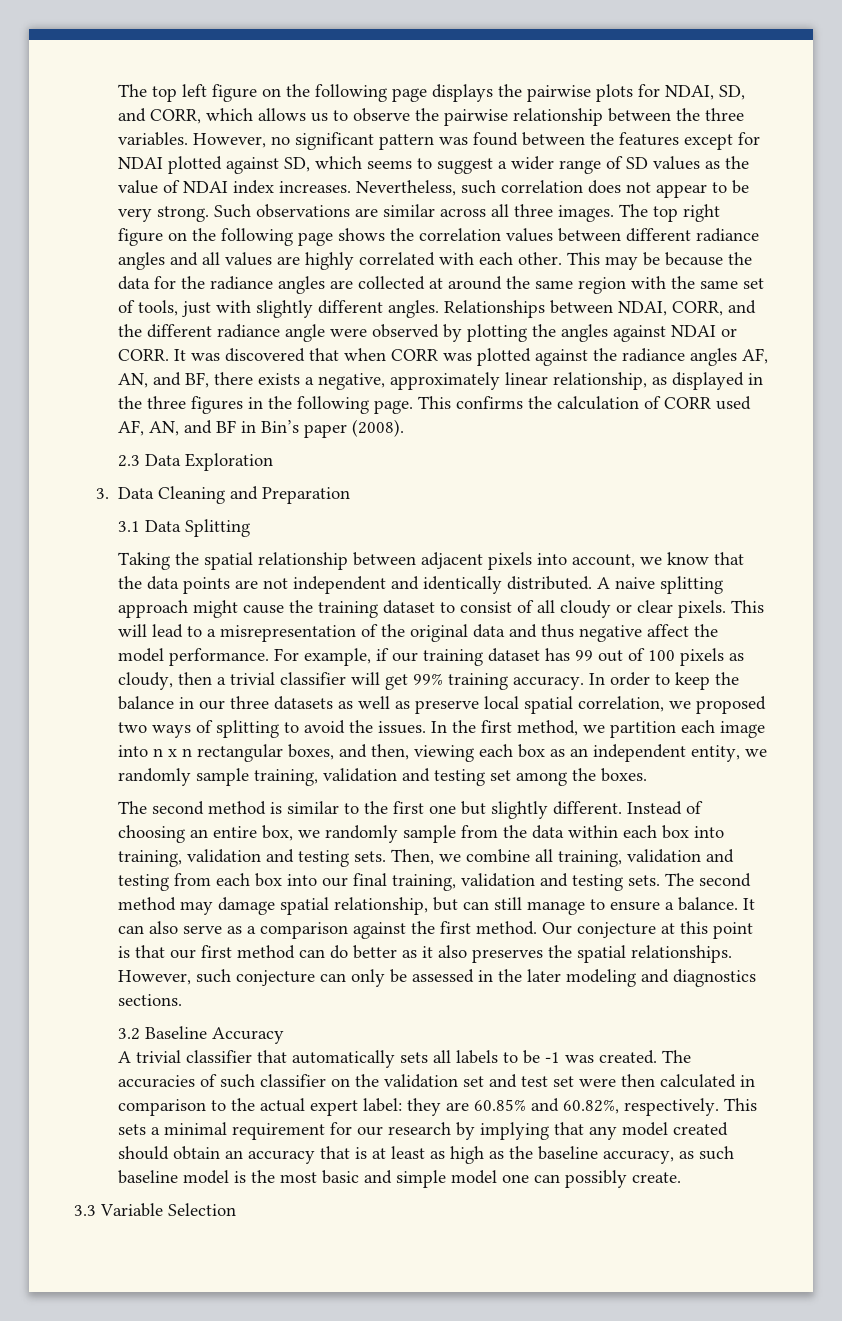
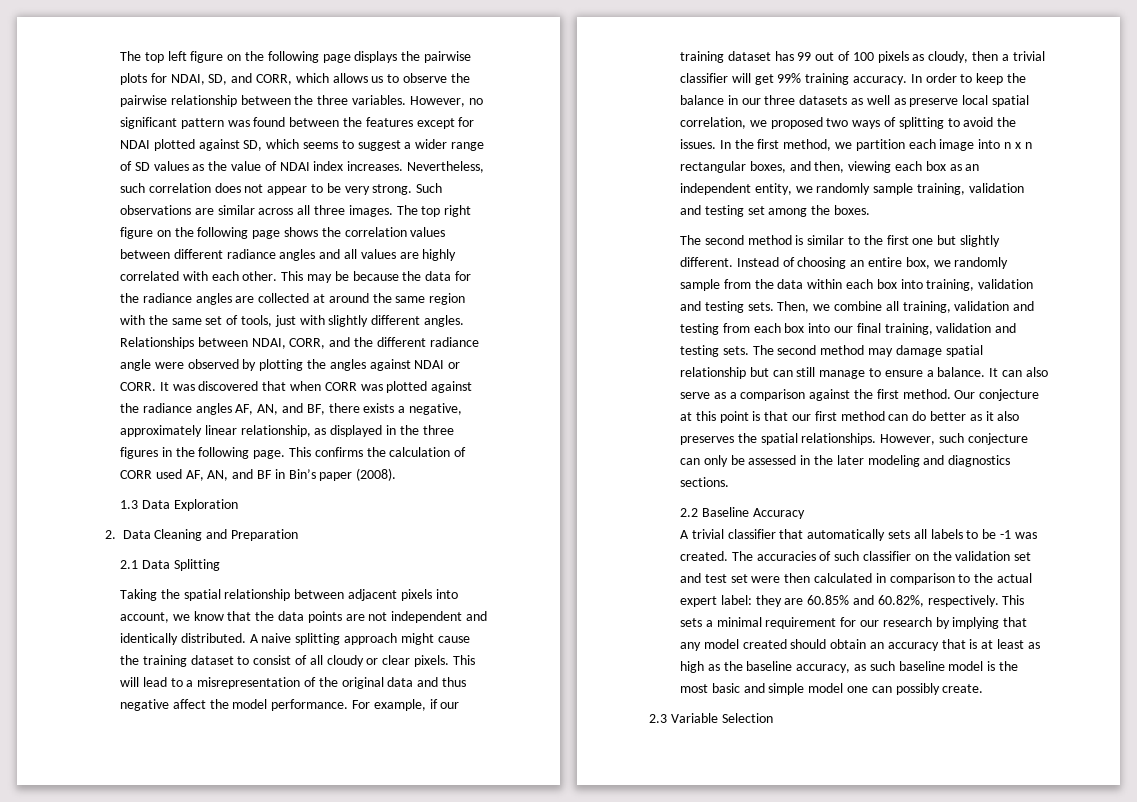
[117,455,140,467] 2.3 -> [120,500,139,509] 1.3
[95,488,109,499] 3. -> [104,530,116,539] 2.
[117,521,140,532] 3.1 -> [120,560,139,569] 2.1
[333,897,428,915] relationship, -> [680,367,747,379] relationship
[117,1028,140,1040] 3.2 -> [680,508,699,517] 2.2
[74,1205,96,1216] 3.3 -> [649,714,667,723] 2.3

